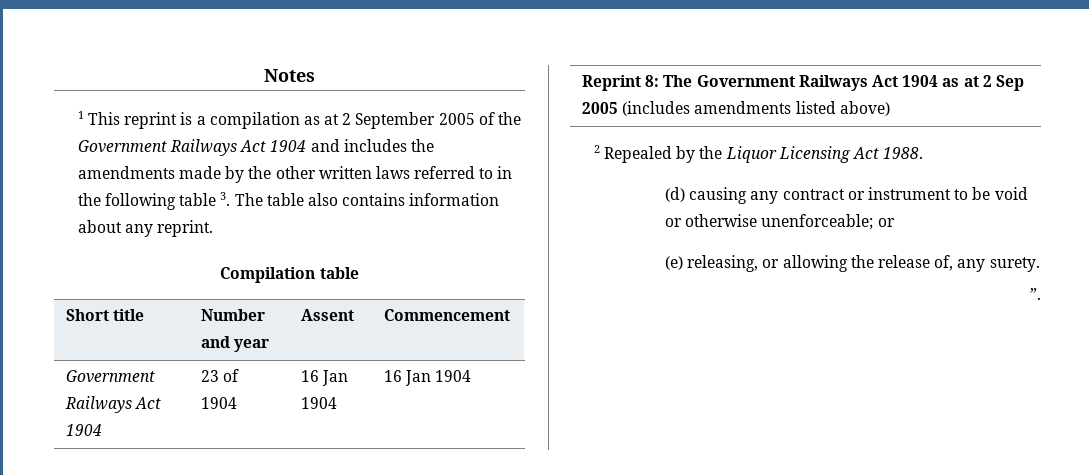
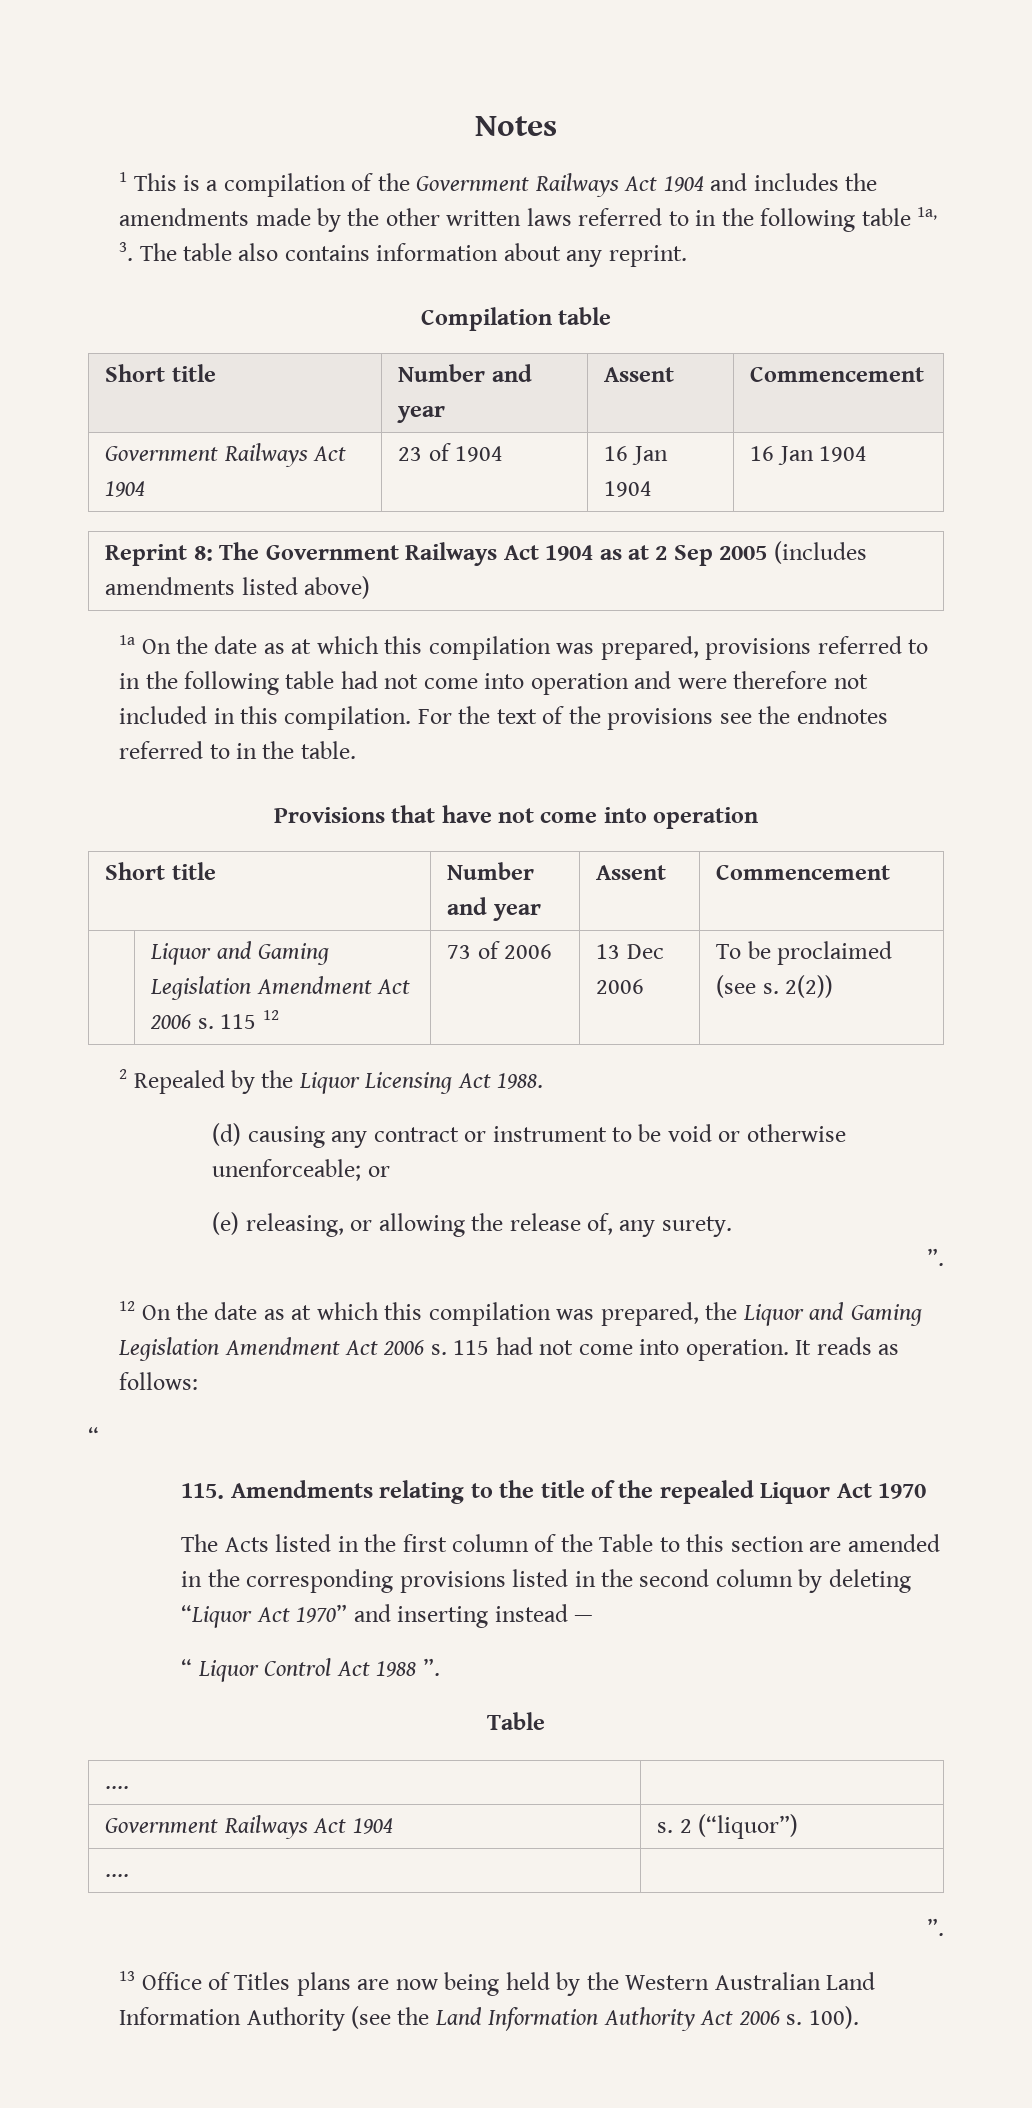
[124,112,178,129] reprint -> (177, 182) none
[303,112,475,129] as at 2 September 2005 -> (346, 185) none
(217, 199) none -> [917,207,938,220] 1a,
(890, 108) none -> [119,635,929,660] [119,671,868,695] [119,706,888,730] [119,741,356,759] [273,805,759,829] [105,862,216,880] [447,862,535,880] [447,897,541,921] [596,865,667,880] [716,865,891,880] [150,941,330,965] [150,976,411,1000] [150,1010,279,1029] [447,941,553,959] [596,944,664,959] [596,979,645,994] [716,941,893,965] [716,975,834,998] // 1a On the date as at which this compilation was prepared, provisions referred to in the following table had not come into operation and were therefore not included in this compilation. For the text of the provisions see the endnotes referred to in the table. // Provisions that have not come into operation // Short title | Number and year | Assent | Commencement // | Liquor and Gaming Legislation Amendment Act 2006 s. 115 12 | 73 of 2006 | 13 Dec 2006 | To be proclaimed (see s. 2(2))
(1041, 294) none -> [119,1301,922,1326] [118,1337,900,1361] [119,1372,199,1390] [88,1427,99,1444] [181,1480,927,1504] [181,1534,940,1552] [181,1569,911,1593] [181,1604,593,1628] [181,1658,440,1682] [487,1712,545,1730] [105,1786,130,1789] [105,1815,393,1839] [657,1814,799,1839] [105,1874,130,1877] [927,1918,944,1936] [119,1971,876,1996] [119,2006,859,2031] // 12 On the date as at which this compilation was prepared, the Liquor and Gaming Legislation Amendment Act 2006 s. 115 had not come into operation. It reads as follows: // “ // 115. Amendments relating to the title of the repealed Liquor Act 1970 // The Acts listed in the first column of the Table to this section are amended in the corresponding provisions listed in the second column by deleting “Liquor Act 1970” and inserting instead — // “ Liquor Control Act 1988 ”. // Table // .... | // Government Railways Act 1904 | s. 2 (“liquor”) // .... | // ”. // 13 Office of Titles plans are now being held by the Western Australian Land Information Authority (see the Land Information Authority Act 2006 s. 100).

